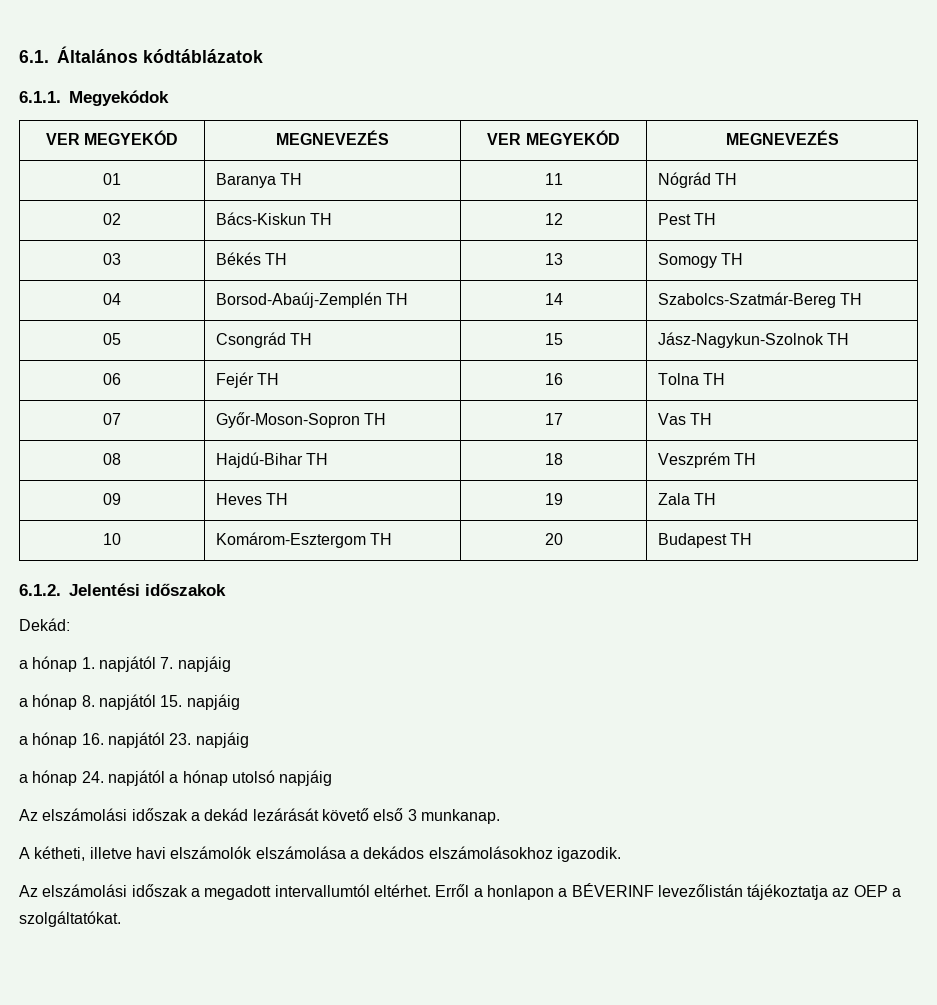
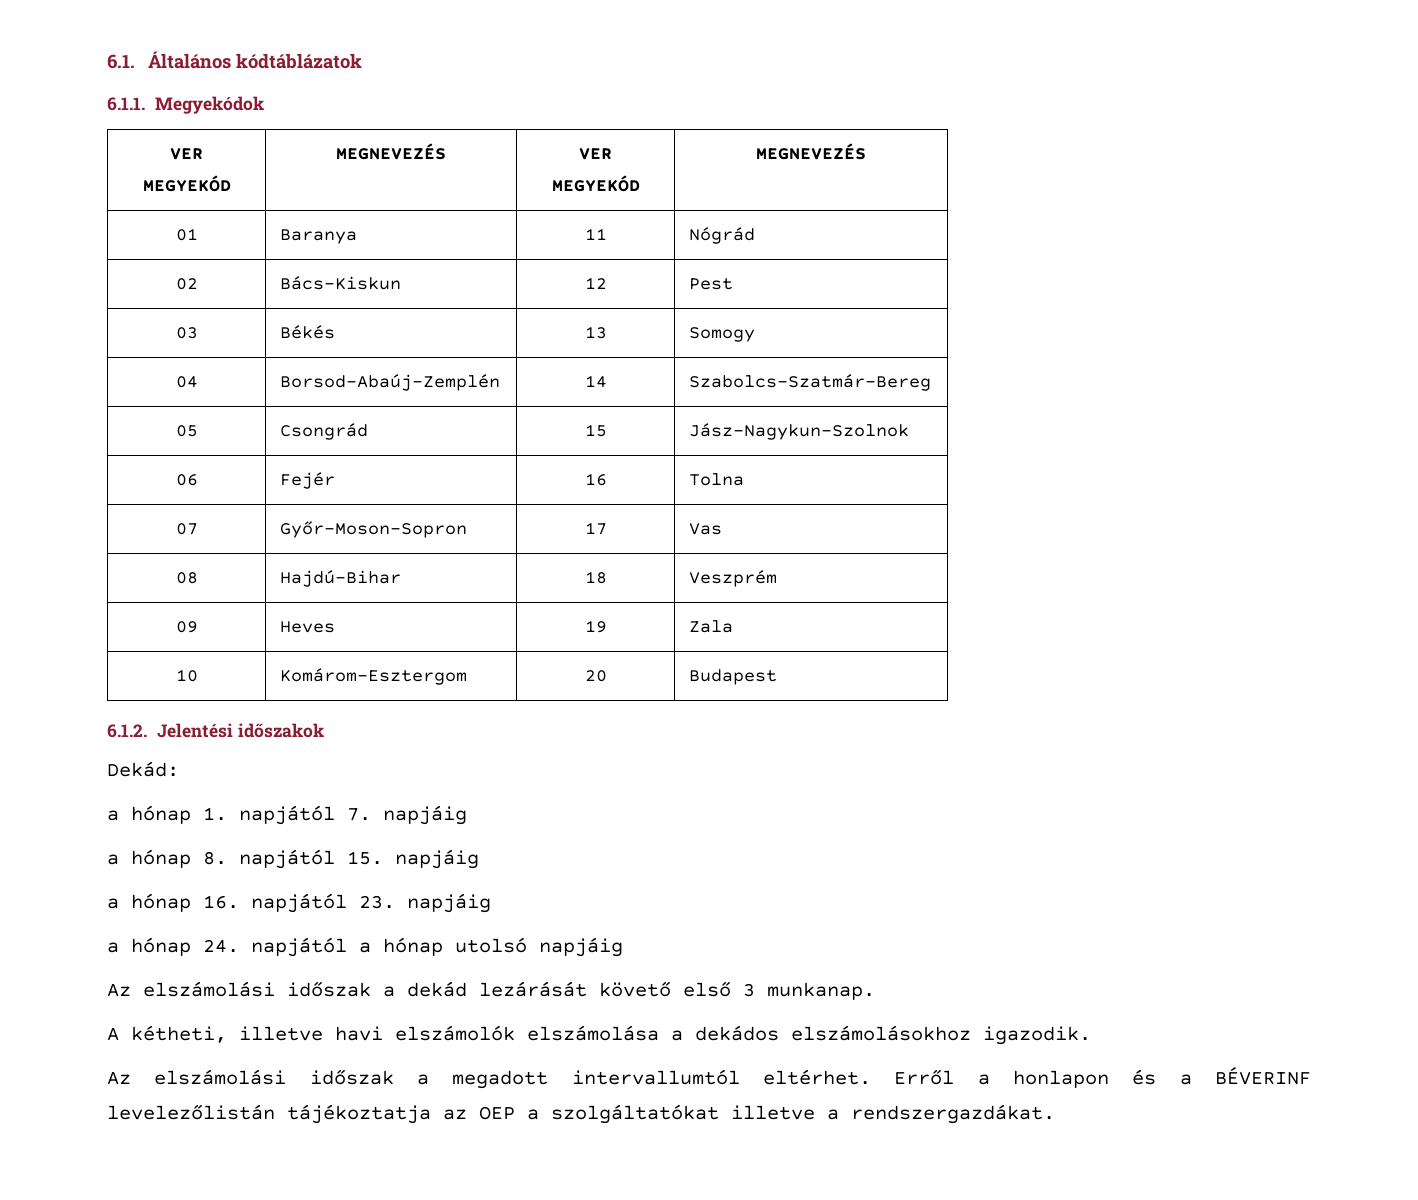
[280,173,303,185] TH -> (358, 236) none
[715,173,738,185] TH -> (756, 235) none
[310,213,333,225] TH -> (402, 283) none
[694,213,717,225] TH -> (734, 284) none
[265,253,288,265] TH -> (336, 332) none
[721,253,744,265] TH -> (756, 334) none
[386,293,409,305] TH -> (501, 382) none
[840,293,863,305] TH -> (932, 382) none
[290,333,313,345] TH -> (369, 431) none
[827,333,850,345] TH -> (910, 431) none
[257,373,280,385] TH -> (336, 480) none
[703,373,726,385] TH -> (745, 479) none
[364,413,387,425] TH -> (468, 529) none
[690,413,713,425] TH -> (723, 529) none
[306,453,329,465] TH -> (402, 578) none
[734,453,757,465] TH -> (778, 578) none
[266,493,289,505] TH -> (336, 627) none
[694,493,717,505] TH -> (734, 626) none
[370,533,393,545] TH -> (468, 676) none
[730,533,753,545] TH -> (778, 677) none
(554, 892) none -> [1132,1069,1157,1085] és
[657,884,743,897] levezőlistán -> [107,1104,275,1120] levelezőlistán
[19,911,121,927] szolgáltatókat. -> [551,1104,1055,1124] szolgáltatókat illetve a rendszergazdákat.

